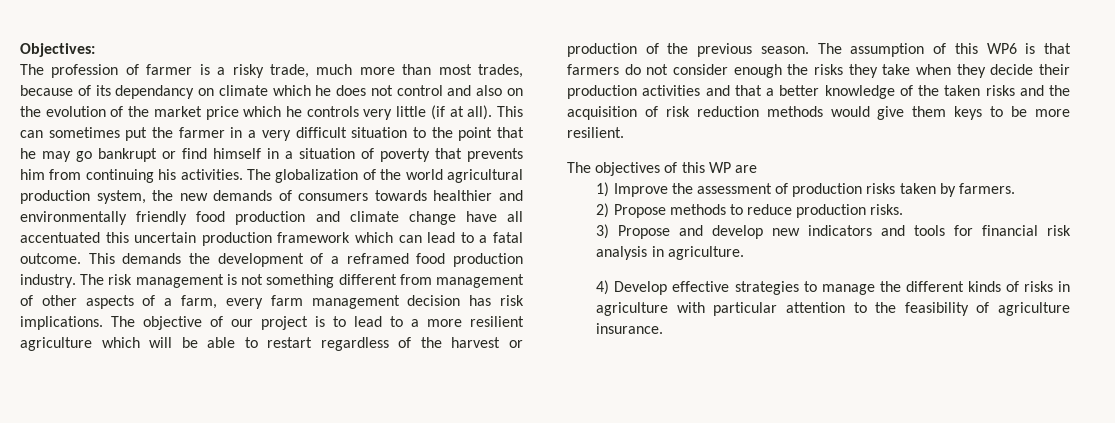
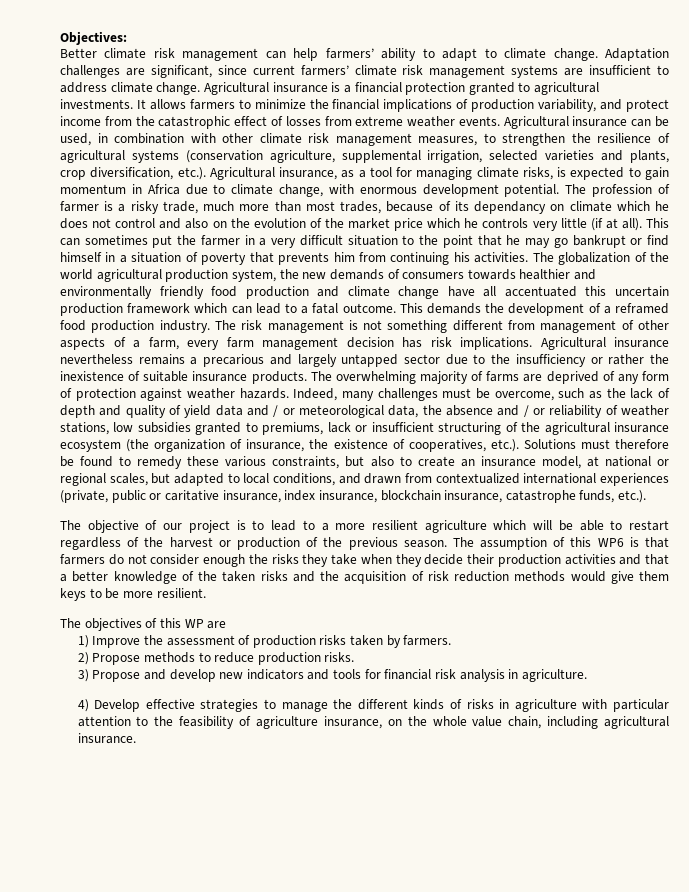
(95, 50) none -> [60,48,669,61] [60,65,669,78] [60,82,600,95] [60,99,669,112] [60,116,670,129] [60,133,671,146] [60,150,670,163] [60,167,669,180] [60,184,560,197] Better climate risk management can help farmers’ ability to adapt to climate change. Adaptation challenges are significant, since current farmers’ climate risk management systems are insufficient to address climate change. Agricultural insurance is a financial protection granted to agricultural investments. It allows farmers to minimize the financial implications of production variability, and protect income from the catastrophic effect of losses from extreme weather events. Agricultural insurance can be used, in combination with other climate risk management measures, to strengthen the resilience of agricultural systems (conservation agriculture, supplemental irrigation, selected varieties and plants, crop diversification, etc.). Agricultural insurance, as a tool for managing climate risks, is expected to gain momentum in Africa due to climate change, with enormous development potential.
(103, 323) none -> [540,337,669,350] [60,354,669,367] [60,371,669,384] [60,388,670,401] [60,405,669,418] [60,422,669,435] [60,439,669,452] [60,456,669,469] [60,473,670,486] [60,490,647,503] Agricultural insurance nevertheless remains a precarious and largely untapped sector due to the insufficiency or rather the inexistence of suitable insurance products. The overwhelming majority of farms are deprived of any form of protection against weather hazards. Indeed, many challenges must be overcome, such as the lack of depth and quality of yield data and / or meteorological data, the absence and / or reliability of weather stations, low subsidies granted to premiums, lack or insufficient structuring of the agricultural insurance ecosystem (the organization of insurance, the existence of cooperatives, etc.). Solutions must therefore be found to remedy these various constraints, but also to create an insurance model, at national or regional scales, but adapted to local conditions, and drawn from contextualized international experiences (private, public or caritative insurance, index insurance, blockchain insurance, catastrophe funds, etc.). //
(1070, 309) none -> [323,716,670,729] insurance, on the whole value chain, including agricultural

